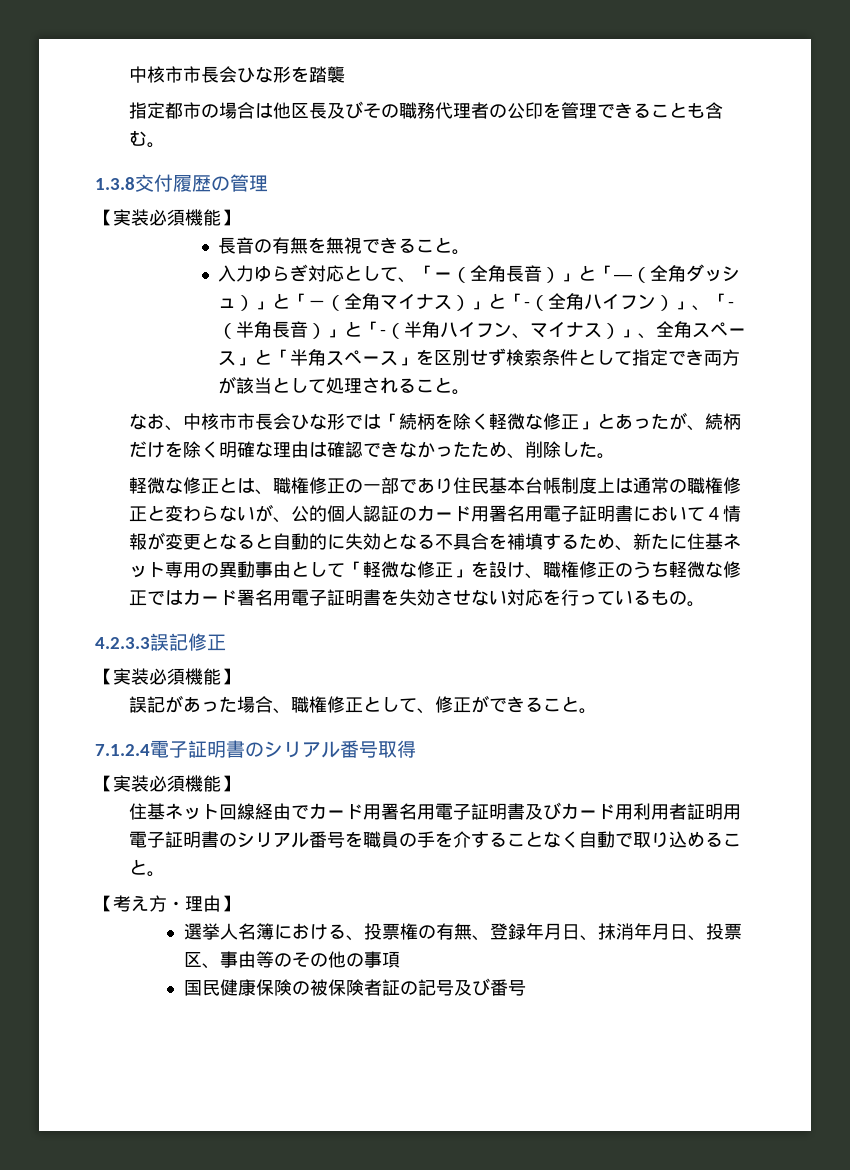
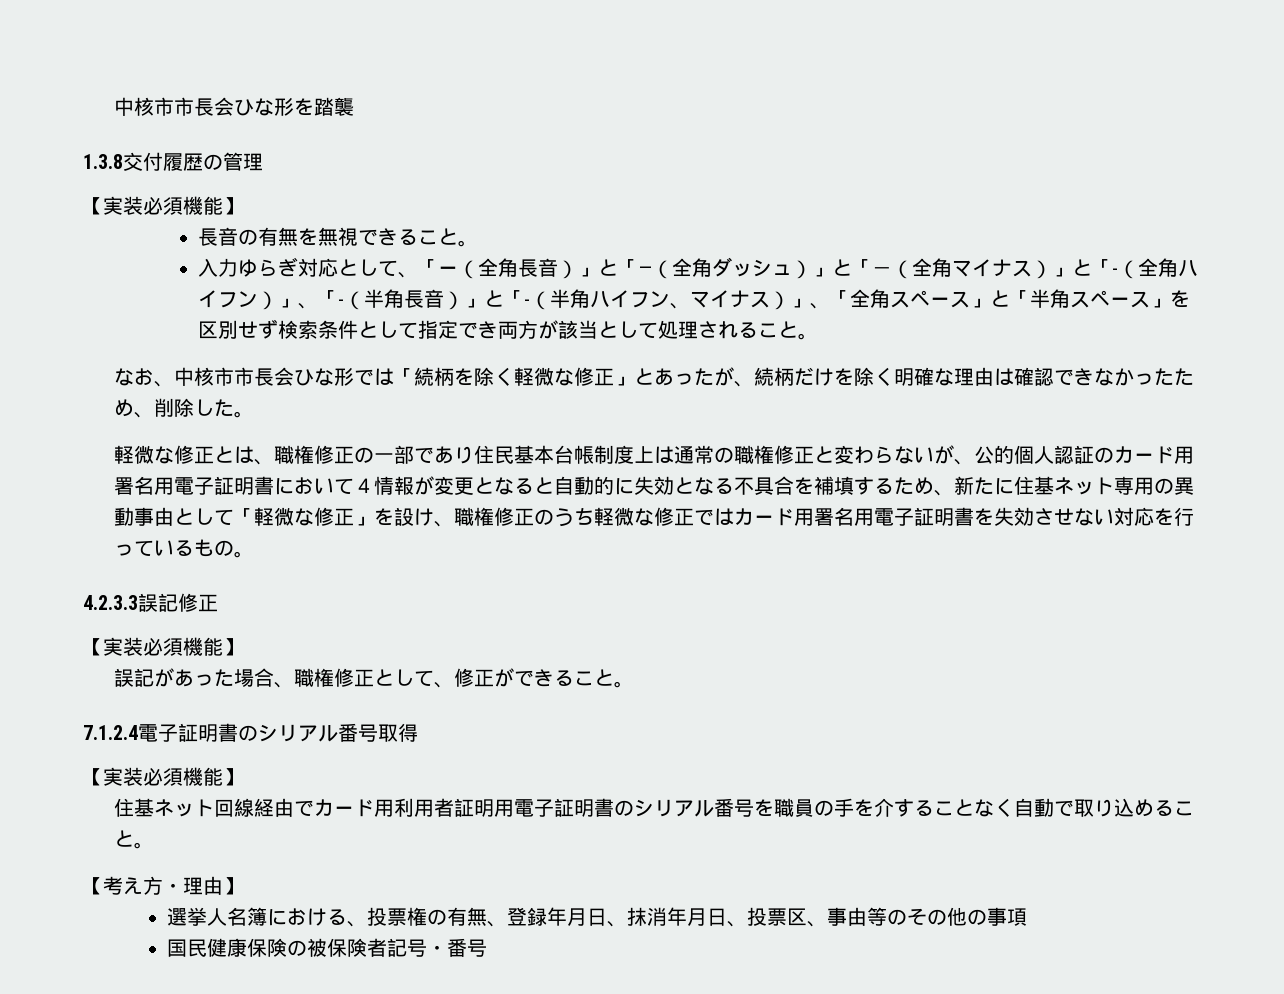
[129,101,724,119] [129,130,166,148] // 指定都市の場合は他区長及びその職務代理者の公印を管理できることも含む。 -> (354, 106) none
(656, 336) none -> [829,290,850,306] 「
(238, 598) none -> [793,508,814,526] 用
[381,802,634,820] 署名用電子証明書及びカード用 -> (394, 808) none
[381,978,490,996] 証の記号及び -> [386,938,447,957] 記号・

